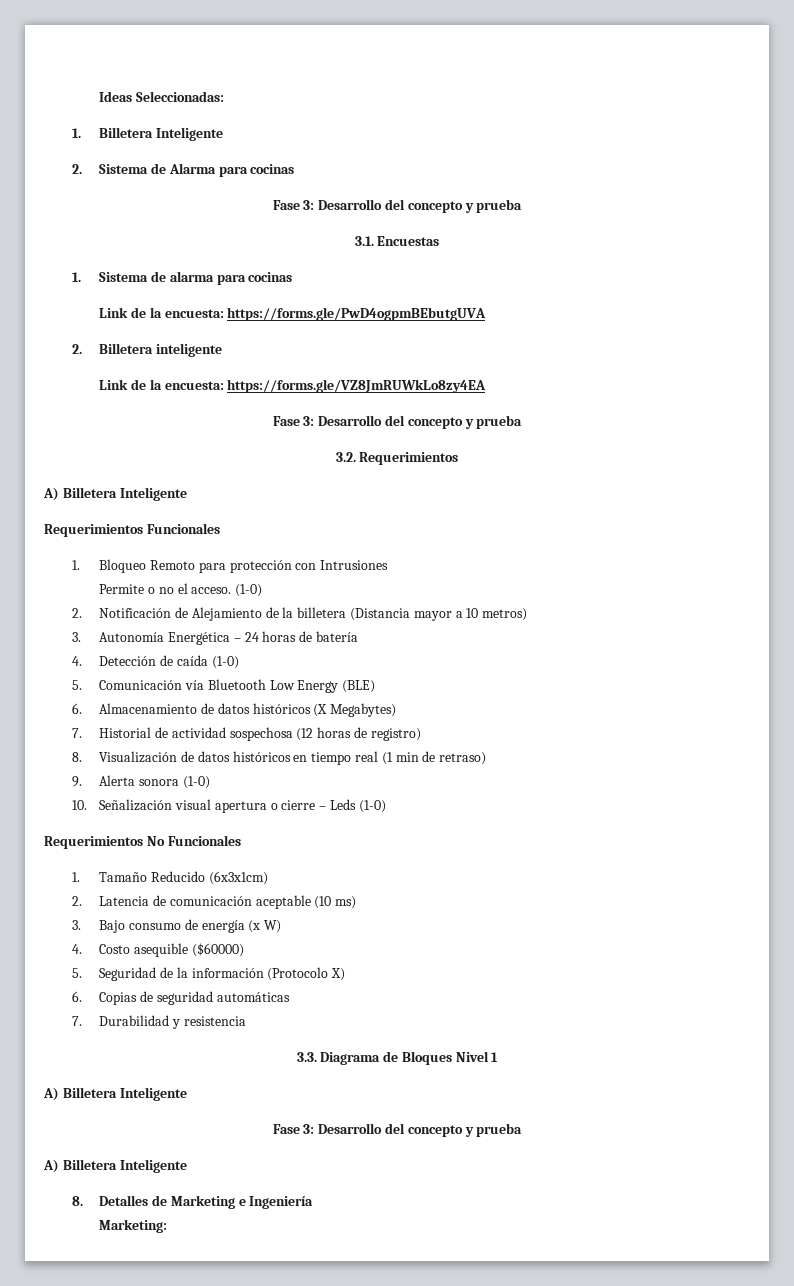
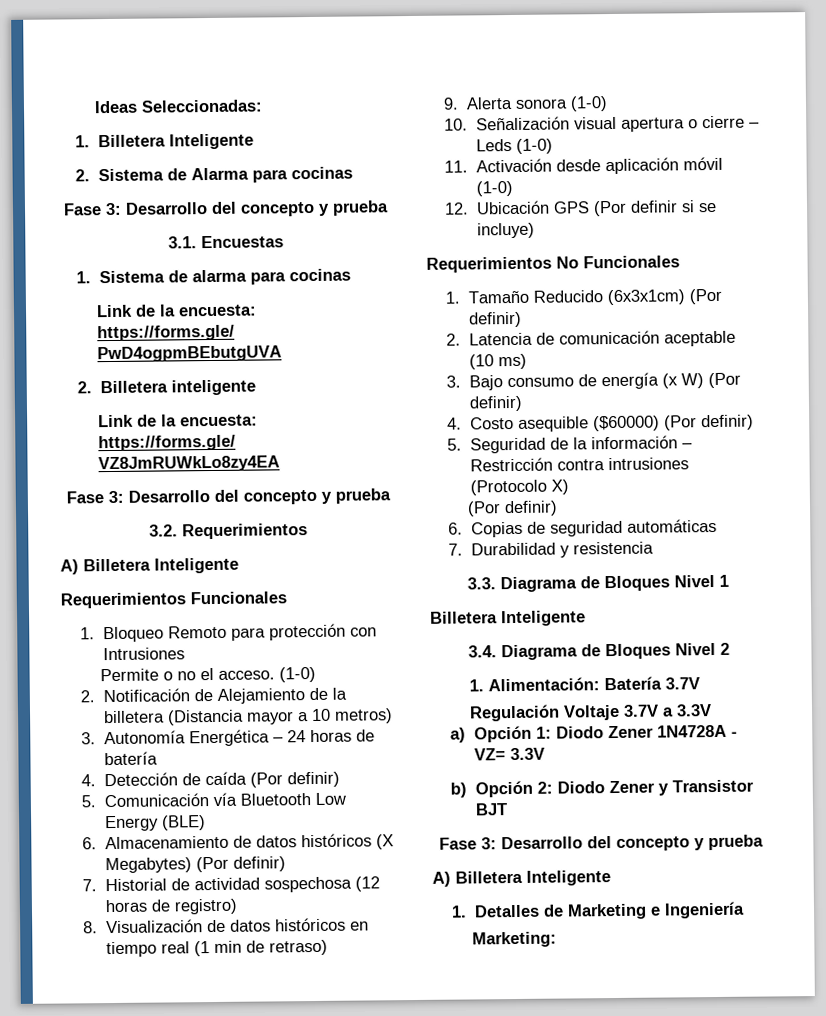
[211,656,239,669] (1-0) -> [249,771,340,788] (Por definir)
(397, 710) none -> [195,856,286,873] (Por definir)
(386, 806) none -> [444,156,723,175] [475,180,513,197] [444,200,717,217] [476,222,535,239] // 11. Activación desde aplicación móvil (1-0) // 12. Ubicación GPS (Por definir si se incluye)
(268, 878) none -> [688,288,722,305] [468,311,522,328] (Por definir)
(282, 926) none -> [707,372,741,389] [468,395,523,412] (Por definir)
(244, 950) none -> [663,414,754,431] (Por definir)
(264, 973) none -> [681,443,693,449] [469,457,689,472] – Restricción contra intrusiones
(346, 974) none -> [466,500,558,517] // (Por definir)
[43,1087,187,1101] A) Billetera Inteligente -> [430,610,586,627] [467,642,730,661] [468,676,700,692] [468,704,712,722] [450,724,738,743] [473,747,545,761] [450,779,754,798] [474,803,508,816] Billetera Inteligente // 3.4. Diagrama de Bloques Nivel 2 // 1. Alimentación: Batería 3.7V // Regulación Voltaje 3.7V a 3.3V // a) Opción 1: Diodo Zener 1N4728A - VZ= 3.3V // b) Opción 2: Diodo Zener y Transistor BJT
[71,1196,83,1206] 8. -> [451,905,468,918] 1.

